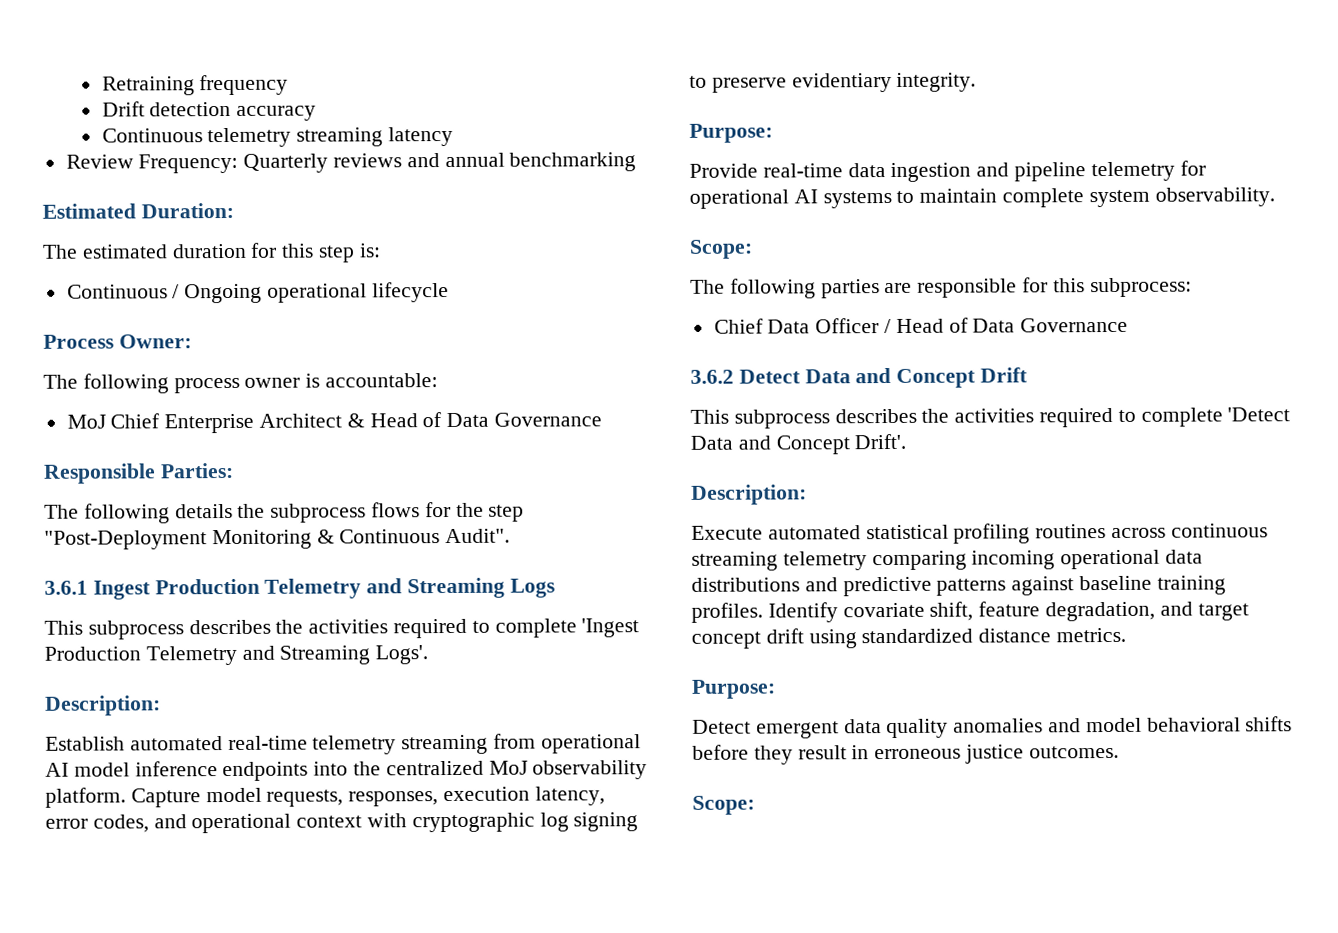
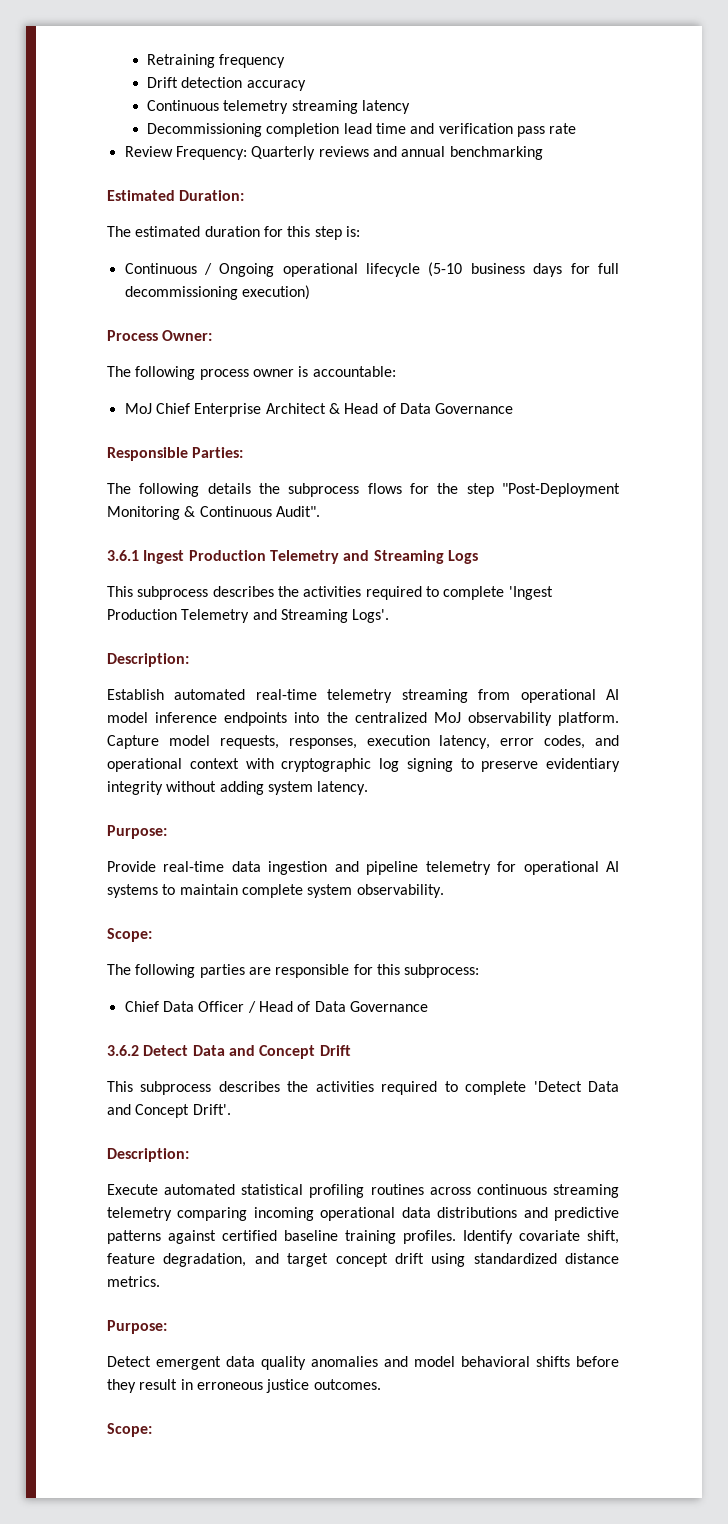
(454, 136) none -> [147,123,577,137] // Decommissioning completion lead time and verification pass rate
(449, 292) none -> [428,262,619,277] [124,285,310,300] (5-10 business days for full decommissioning execution)
[896,72,977,92] integrity. -> [107,781,369,795] integrity without adding system latency.
(1075, 586) none -> [222,1230,277,1241] certified

